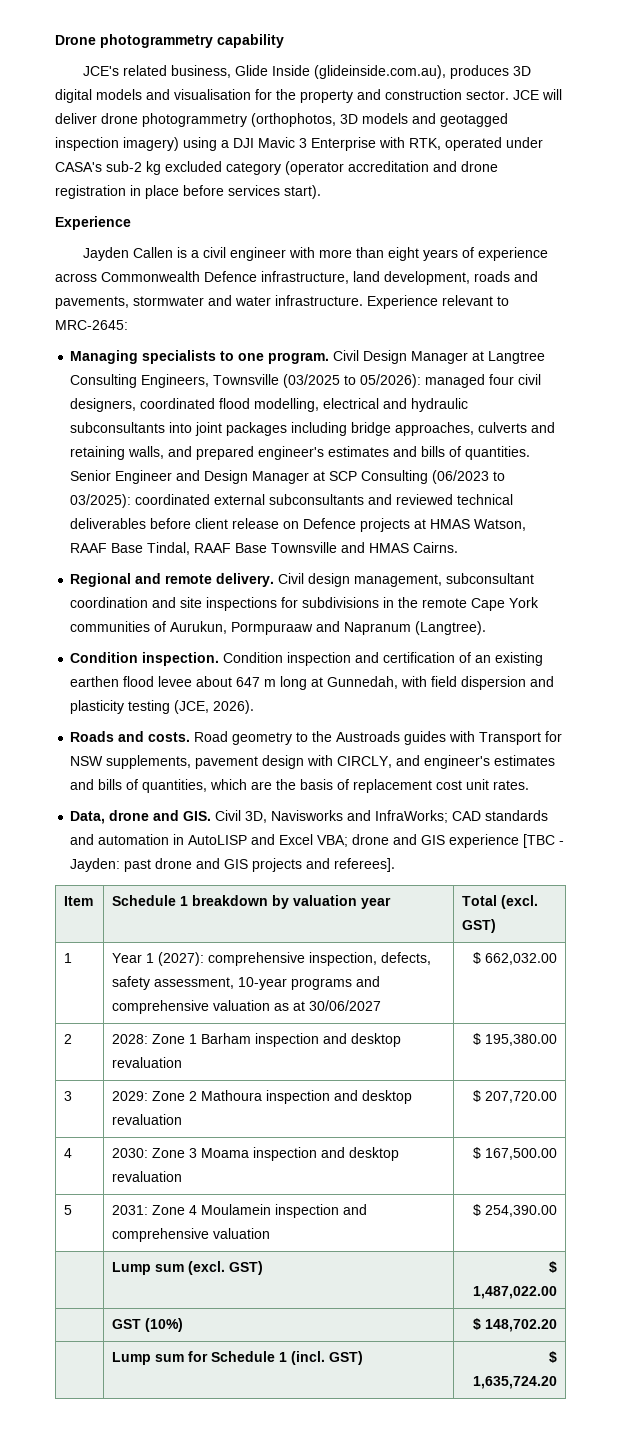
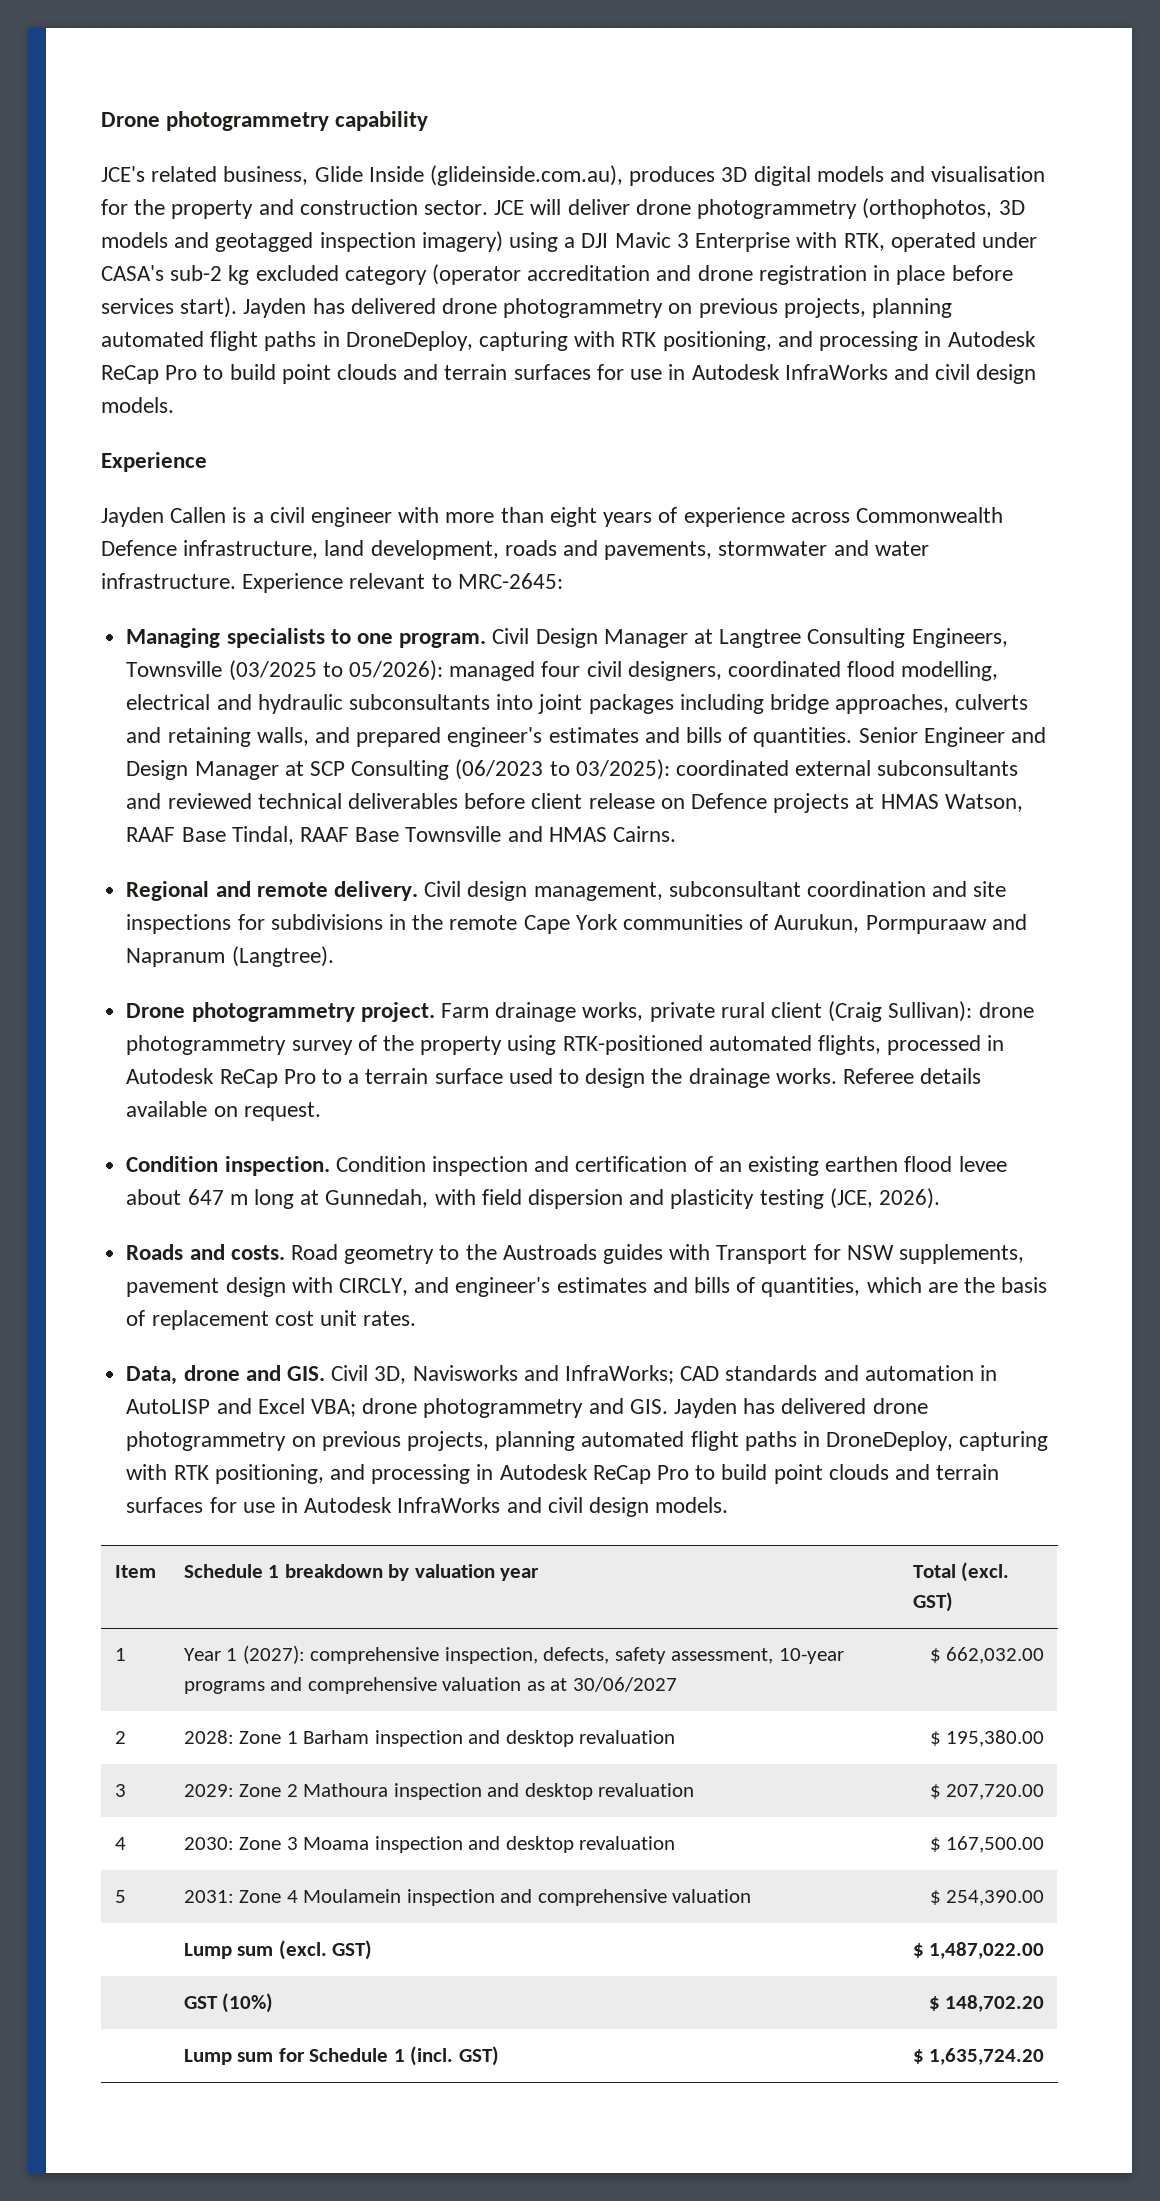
(321, 192) none -> [243,298,953,318] [101,331,1036,351] [101,364,1037,384] [101,397,174,413] Jayden has delivered drone photogrammetry on previous projects, planning automated flight paths in DroneDeploy, capturing with RTK positioning, and processing in Autodesk ReCap Pro to build point clouds and terrain surfaces for use in Autodesk InfraWorks and civil design models.
(487, 628) none -> [126,1001,1034,1022] [126,1035,1005,1055] [126,1068,982,1088] [126,1101,321,1121] // Drone photogrammetry project. Farm drainage works, private rural client (Craig Sullivan): drone photogrammetry survey of the property using RTK-positioned automated flights, processed in Autodesk ReCap Pro to a terrain surface used to design the drainage works. Referee details available on request.
[393,834,565,848] [70,858,396,872] and GIS experience [TBC - Jayden: past drone and GIS projects and referees]. -> [423,1398,928,1418] [126,1431,1049,1451] [126,1464,1000,1484] [126,1497,729,1517] photogrammetry and GIS. Jayden has delivered drone photogrammetry on previous projects, planning automated flight paths in DroneDeploy, capturing with RTK positioning, and processing in Autodesk ReCap Pro to build point clouds and terrain surfaces for use in Autodesk InfraWorks and civil design models.

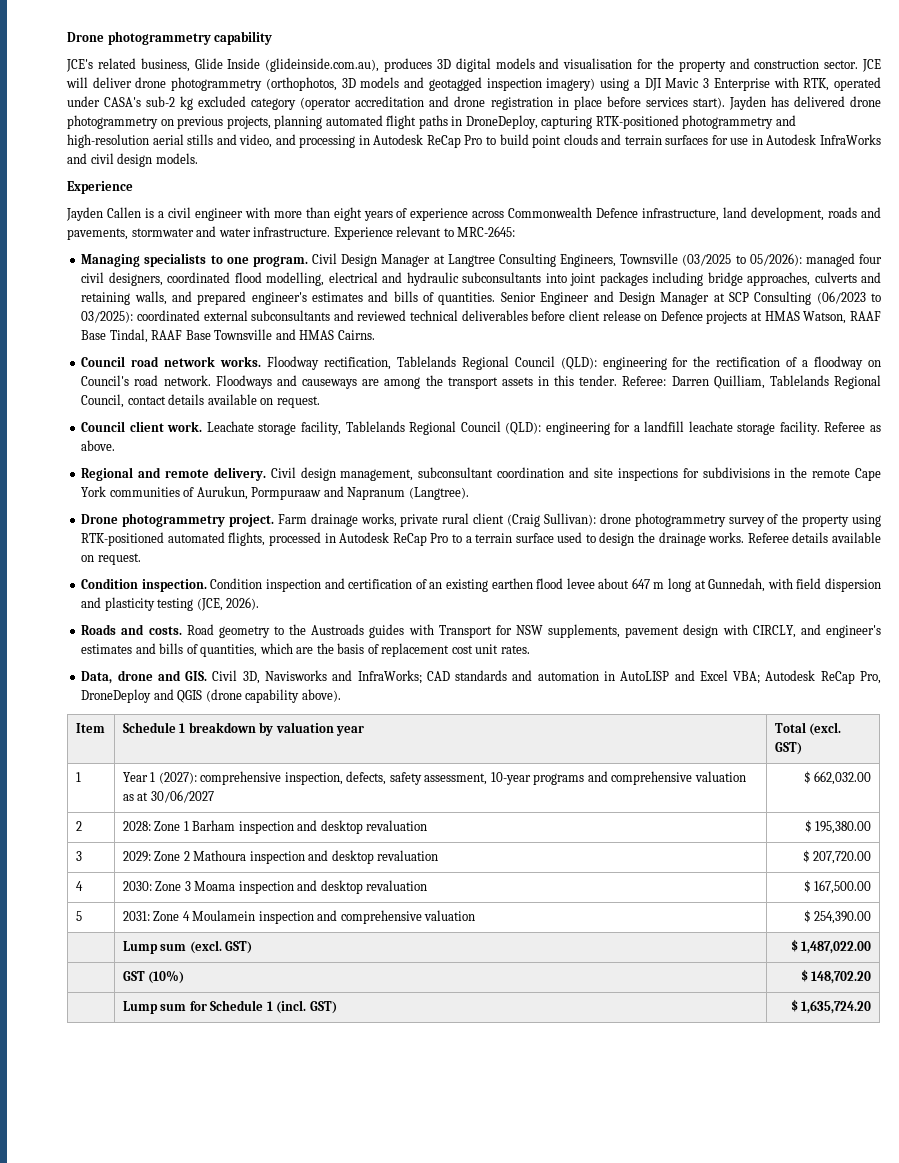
[574,331,772,351] with RTK positioning, -> [595,115,796,129] [67,134,273,148] RTK-positioned photogrammetry and high-resolution aerial stills and video,
(676, 834) none -> [81,356,881,370] [81,375,881,389] [81,394,320,408] [81,421,881,435] [81,440,116,451] // Council road network works. Floodway rectification, Tablelands Regional Council (QLD): engineering for the rectification of a floodway on Council's road network. Floodways and causeways are among the transport assets in this tender. Referee: Darren Quilliam, Tablelands Regional Council, contact details available on request. // Council client work. Leachate storage facility, Tablelands Regional Council (QLD): engineering for a landfill leachate storage facility. Referee as above.
[362,1398,928,1418] [126,1431,1049,1451] [126,1464,1000,1484] [126,1497,729,1517] drone photogrammetry and GIS. Jayden has delivered drone photogrammetry on previous projects, planning automated flight paths in DroneDeploy, capturing with RTK positioning, and processing in Autodesk ReCap Pro to build point clouds and terrain surfaces for use in Autodesk InfraWorks and civil design models. -> [765,670,881,684] [81,689,341,703] Autodesk ReCap Pro, DroneDeploy and QGIS (drone capability above).

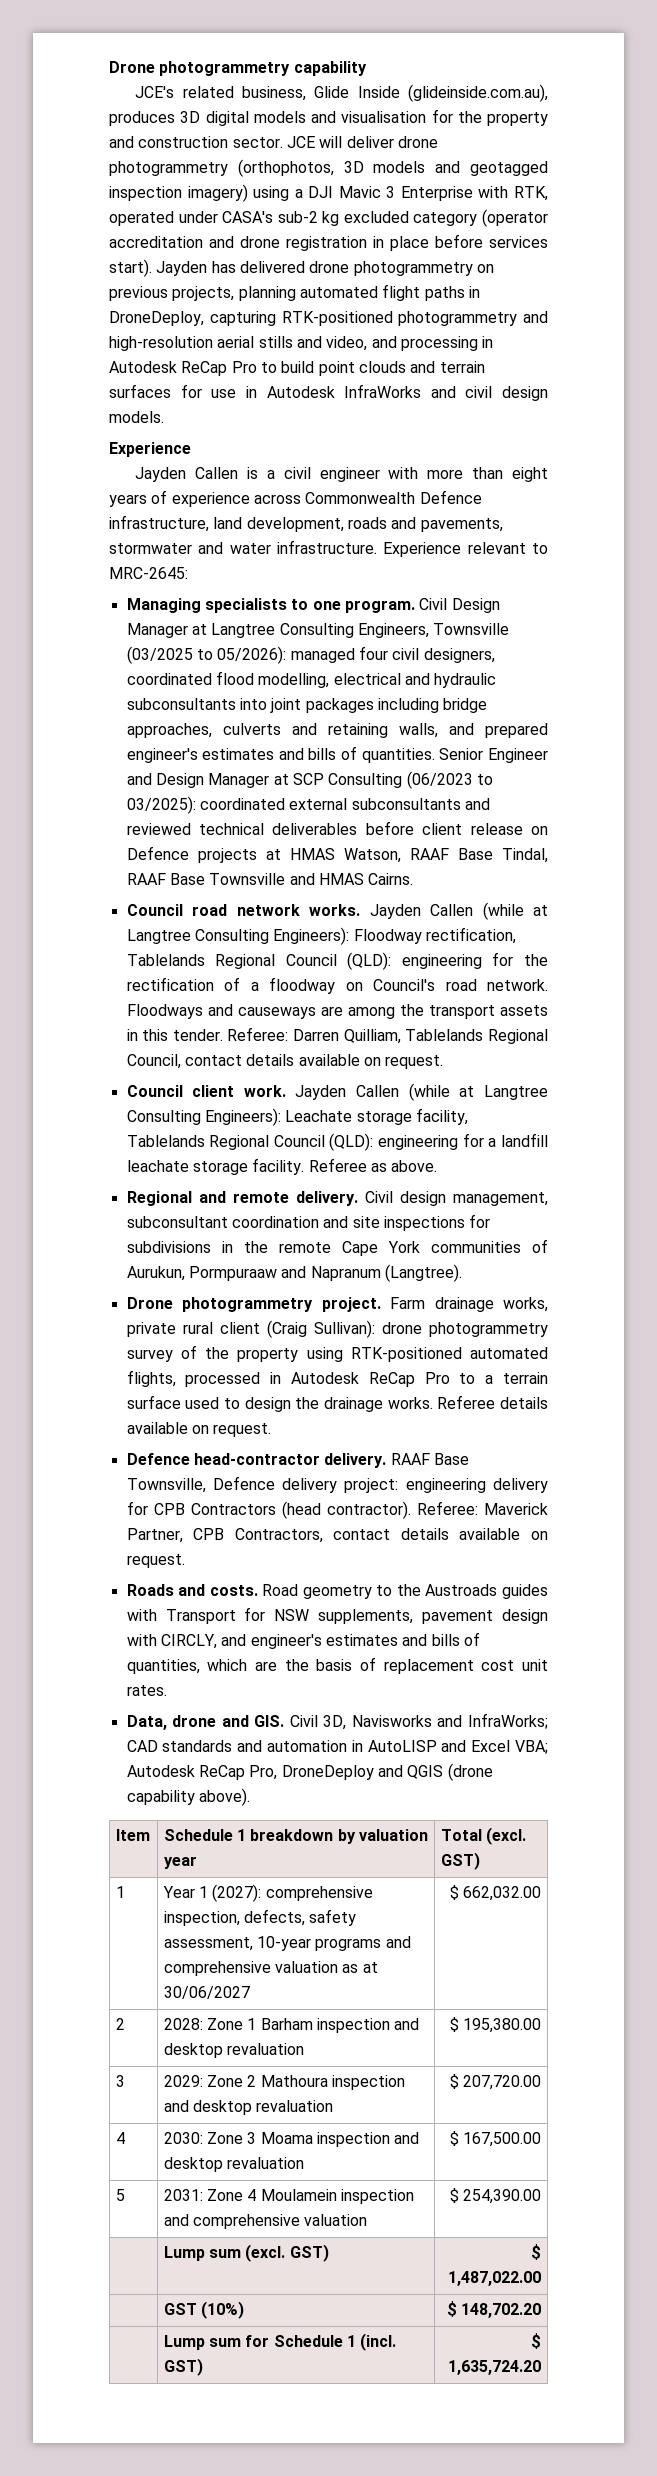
(262, 361) none -> [369,902,548,920] [126,927,350,945] Jayden Callen (while at Langtree Consulting Engineers):
(203, 426) none -> [295,1083,548,1101] [126,1108,281,1126] Jayden Callen (while at Langtree Consulting Engineers):
[81,578,882,592] [81,597,260,611] Condition inspection. Condition inspection and certification of an existing earthen flood levee about 647 m long at Gunnedah, with field dispersion and plasticity testing (JCE, 2026). -> [126,1453,469,1468] [126,1476,548,1493] [126,1501,548,1519] [126,1528,548,1543] [126,1554,185,1568] Defence head-contractor delivery. RAAF Base Townsville, Defence delivery project: engineering delivery for CPB Contractors (head contractor). Referee: Maverick Partner, CPB Contractors, contact details available on request.

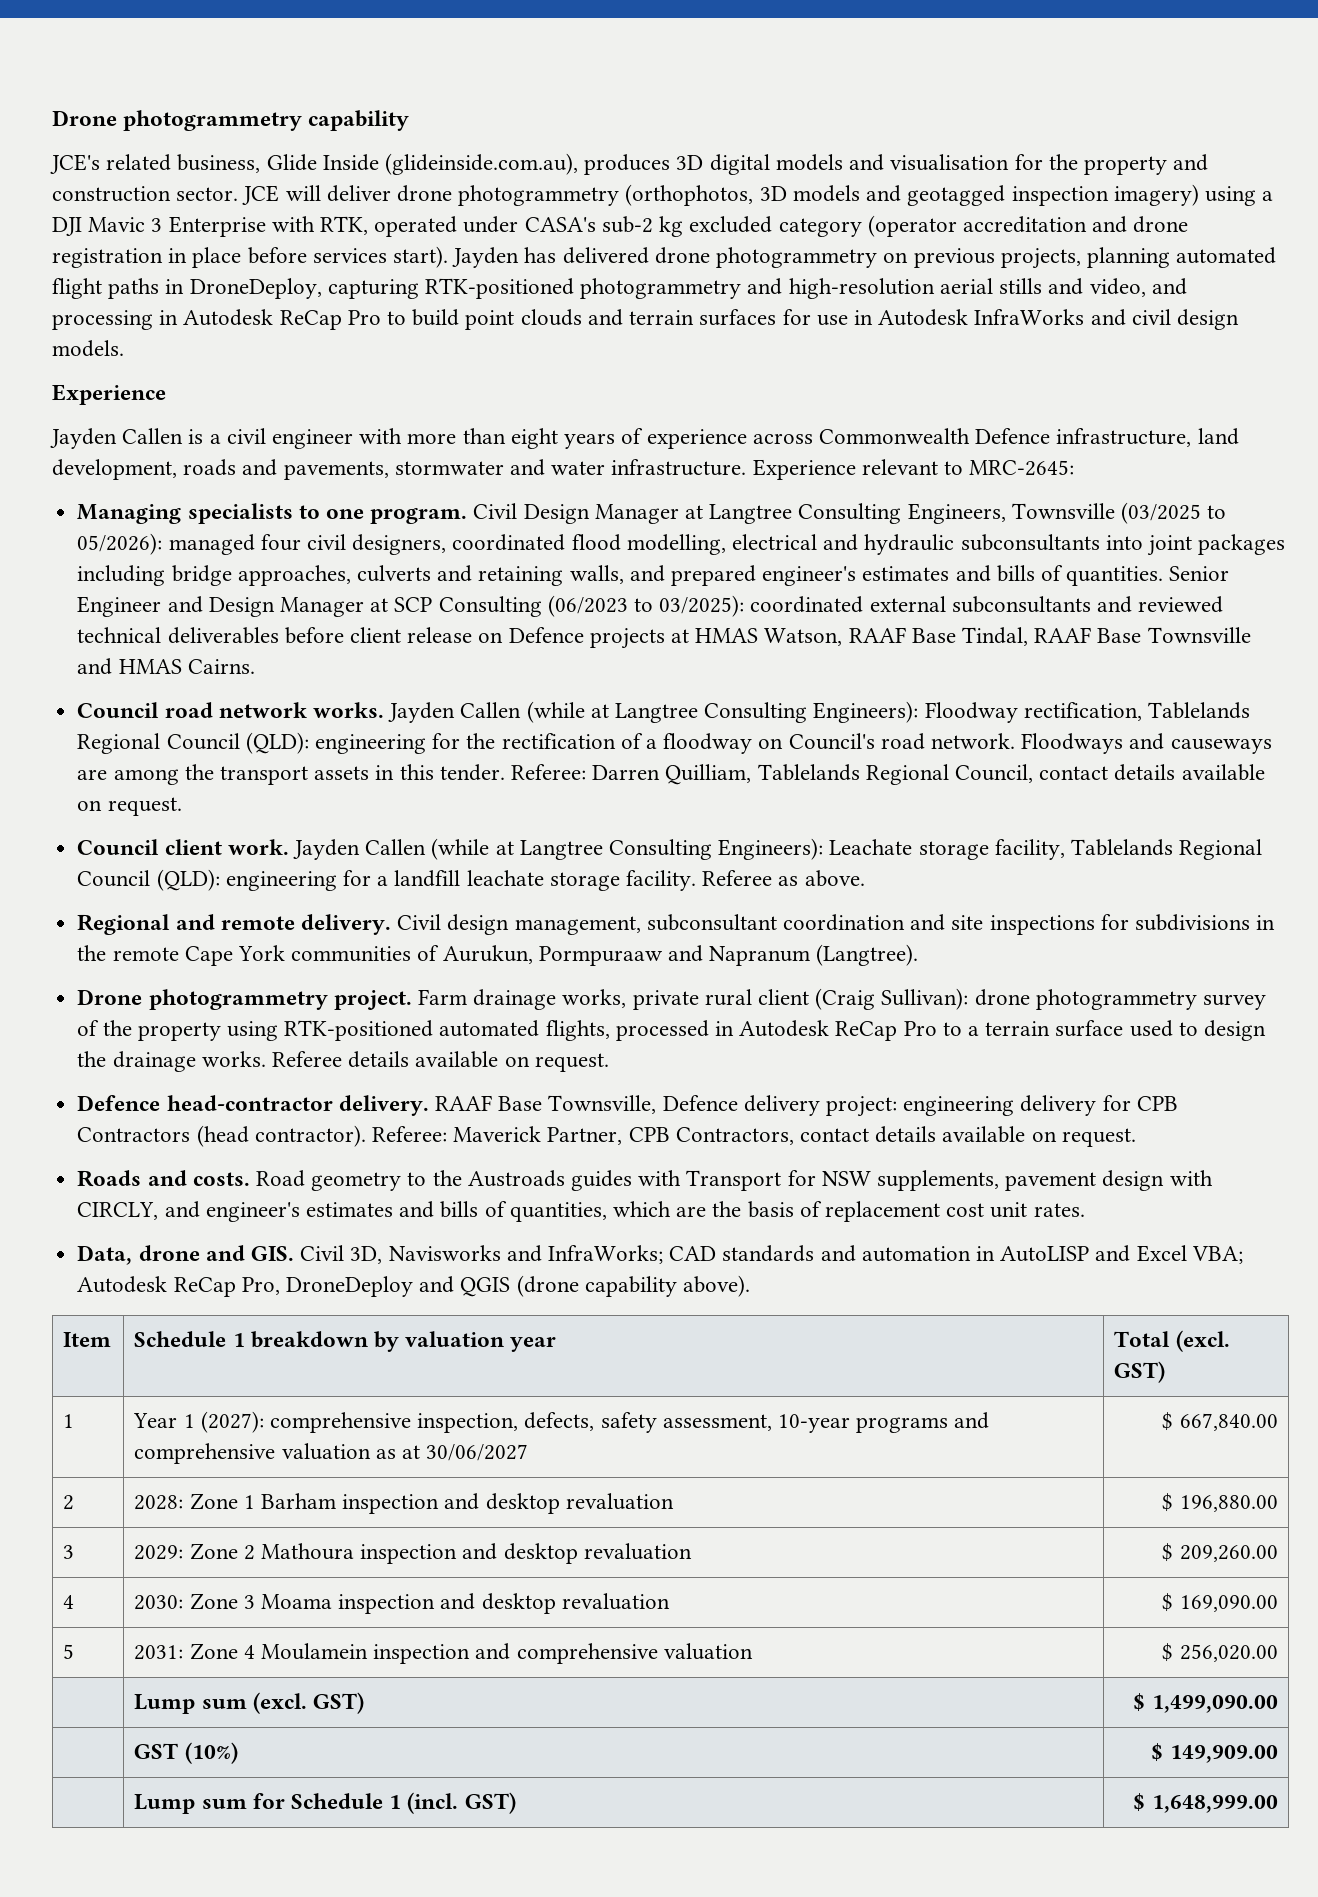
[463,1886,542,1901] 662,032.00 -> [1179,1413,1278,1431] 667,840.00
[463,2018,542,2033] 195,380.00 -> [1179,1495,1278,1512] 196,880.00
[463,2075,542,2090] 207,720.00 -> [1179,1545,1278,1562] 209,260.00
[463,2132,542,2147] 167,500.00 -> [1179,1595,1278,1612] 169,090.00
[463,2189,542,2204] 254,390.00 -> [1179,1644,1278,1662] 256,020.00
[448,2271,542,2286] 1,487,022.00 -> [1151,1695,1278,1713] 1,499,090.00
[461,2303,542,2318] 148,702.20 -> [1169,1745,1278,1763] 149,909.00
[448,2360,542,2375] 1,635,724.20 -> [1151,1795,1278,1813] 1,648,999.00

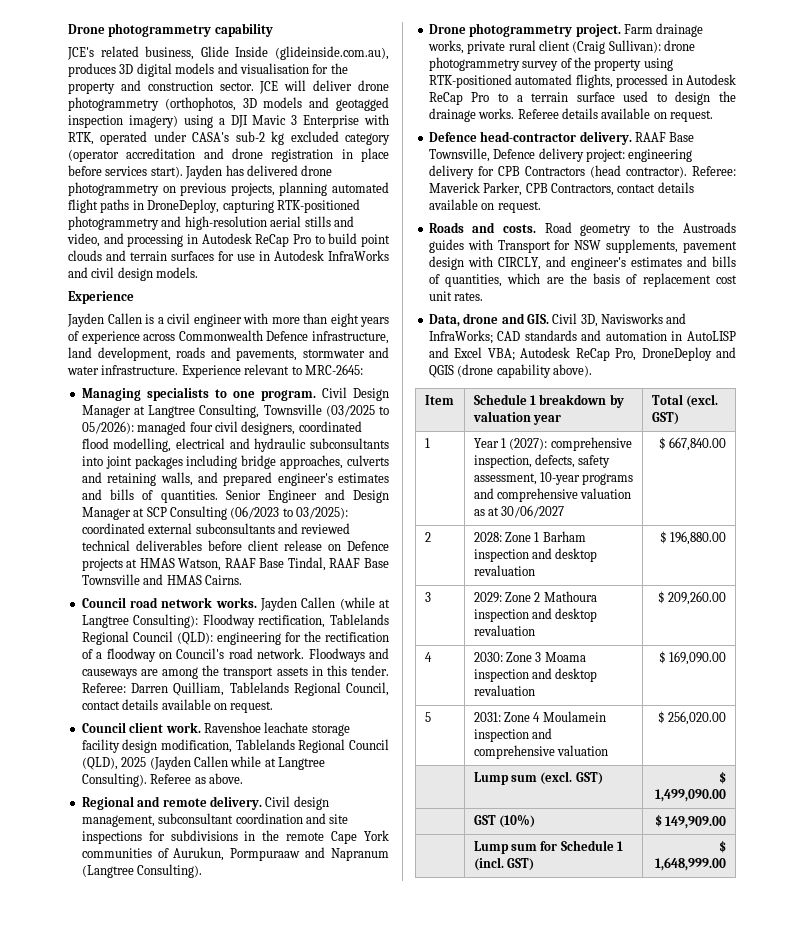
[798,503,1006,524] Consulting Engineers, -> [199,404,260,418] Consulting,
[704,701,919,723] Consulting Engineers): -> [133,614,199,628] Consulting):
[292,838,1263,860] [77,869,696,891] Jayden Callen (while at Langtree Consulting Engineers): Leachate storage facility, Tablelands Regional Council (QLD): engineering for a landfill leachate storage facility. -> [203,722,350,736] [81,739,389,753] [81,756,325,770] [81,773,147,787] Ravenshoe leachate storage facility design modification, Tablelands Regional Council (QLD), 2025 (Jayden Callen while at Langtree Consulting).
[816,944,919,966] (Langtree). -> [81,864,203,878] (Langtree Consulting).
[547,1127,623,1145] Partner, -> [483,182,523,196] Parker,

